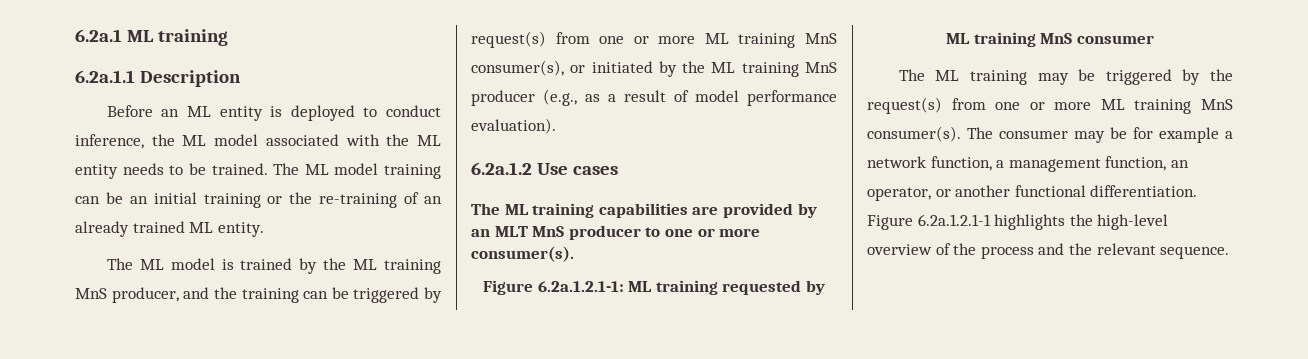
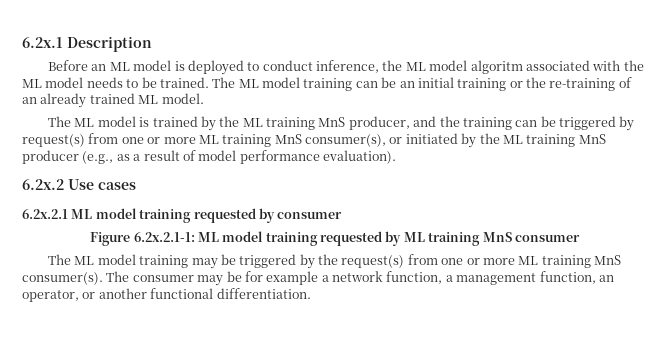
[75,29,228,46] [75,70,135,83] 6.2a.1 ML training // 6.2a.1.1 -> [22,37,63,48] 6.2x.1
[219,106,263,121] entity -> [133,60,172,71] model
(259, 140) none -> [470,60,523,74] algoritm
[75,164,118,179] entity -> [45,77,84,88] model
[217,222,264,237] entity. -> [161,93,204,104] model.
[471,162,532,175] 6.2a.1.2 -> [22,179,64,190] 6.2x.2
[471,203,817,218] [471,225,761,240] [471,246,574,262] [483,280,653,295] The ML training capabilities are provided by an MLT MnS producer to one or more consumer(s). // Figure 6.2a.1.2.1-1: ML -> [22,208,343,223] [90,231,264,246] 6.2x.2.1 ML model training requested by consumer // Figure 6.2x.2.1-1: ML model
(960, 75) none -> [97,254,136,265] model
[867,214,1169,230] [867,243,1230,259] Figure 6.2a.1.2.1-1 highlights the high-level overview of the process and the relevant sequence. -> (311, 293) none

